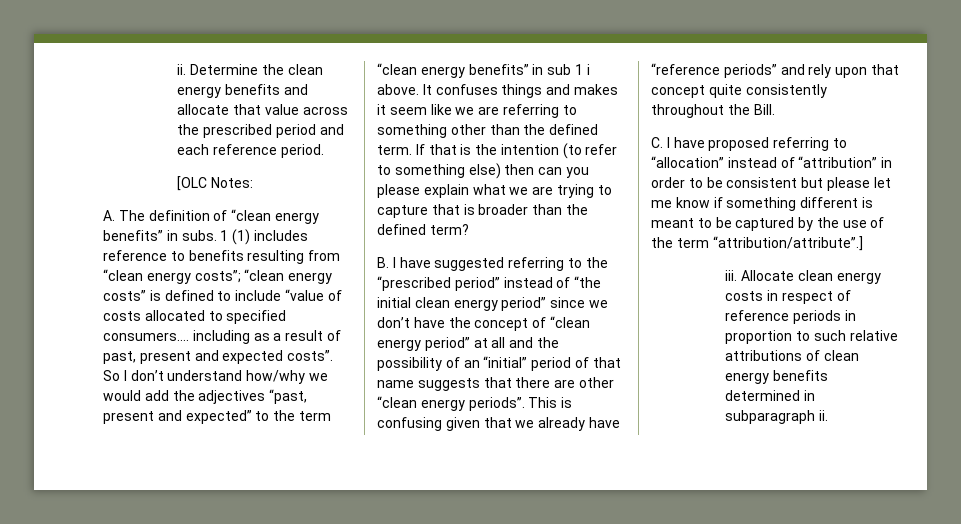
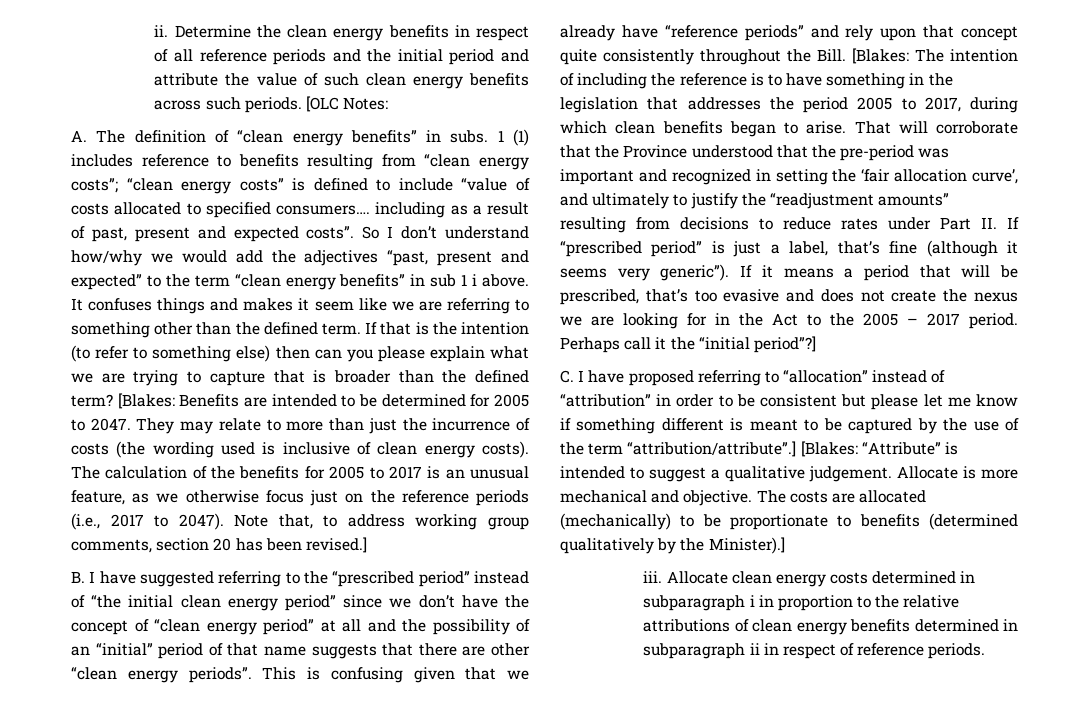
[283,84,308,95] [177,104,348,115] [177,124,344,138] [177,144,324,158] and allocate that value across the prescribed period and each reference period. // -> [454,25,529,41] [154,49,529,65] [154,73,529,89] [154,97,302,113] in respect of all reference periods and the initial period and attribute the value of such clean energy benefits across such periods.
(469, 229) none -> [117,393,529,409] [71,418,530,434] [71,441,529,458] [71,466,529,479] [71,490,529,506] [71,513,529,530] [71,537,367,553] [Blakes: Benefits are intended to be determined for 2005 to 2047. They may relate to more than just the incurrence of costs (the wording used is inclusive of clean energy costs). The calculation of the benefits for 2005 to 2017 is an unusual feature, as we otherwise focus just on the reference periods (i.e., 2017 to 2047). Note that, to address working group comments, section 20 has been revised.]
(775, 109) none -> [852,48,1018,64] [560,73,953,89] [560,97,1018,113] [560,121,1018,137] [560,145,950,161] [560,169,1018,185] [560,193,950,209] [560,217,1019,233] [560,240,1019,257] [560,264,1018,281] [560,289,1018,305] [560,313,1018,329] [560,336,816,353] [Blakes: The intention of including the reference is to have something in the legislation that addresses the period 2005 to 2017, during which clean benefits began to arise. That will corroborate that the Province understood that the pre-period was important and recognized in setting the ‘fair allocation curve’, and ultimately to justify the “readjustment amounts” resulting from decisions to reduce rates under Part II. If “prescribed period” is just a label, that’s fine (although it seems very generic”). If it means a period that will be prescribed, that’s too evasive and does not create the nexus we are looking for in the Act to the 2005 – 2017 period. Perhaps call it the “initial period”?]
(863, 243) none -> [800,441,958,457] [560,466,1018,482] [560,490,927,506] [560,513,1018,530] [560,537,785,554] [Blakes: “Attribute” is intended to suggest a qualitative judgement. Allocate is more mechanical and objective. The costs are allocated (mechanically) to be proportionate to benefits (determined qualitatively by the Minister).]
[767,290,851,304] [725,310,842,324] in respect of reference periods -> [872,571,976,584] [643,595,755,611] determined in subparagraph i
[813,330,846,341] such -> [875,595,900,608] the
[819,410,829,421] ii. -> [749,643,986,659] ii in respect of reference periods.

